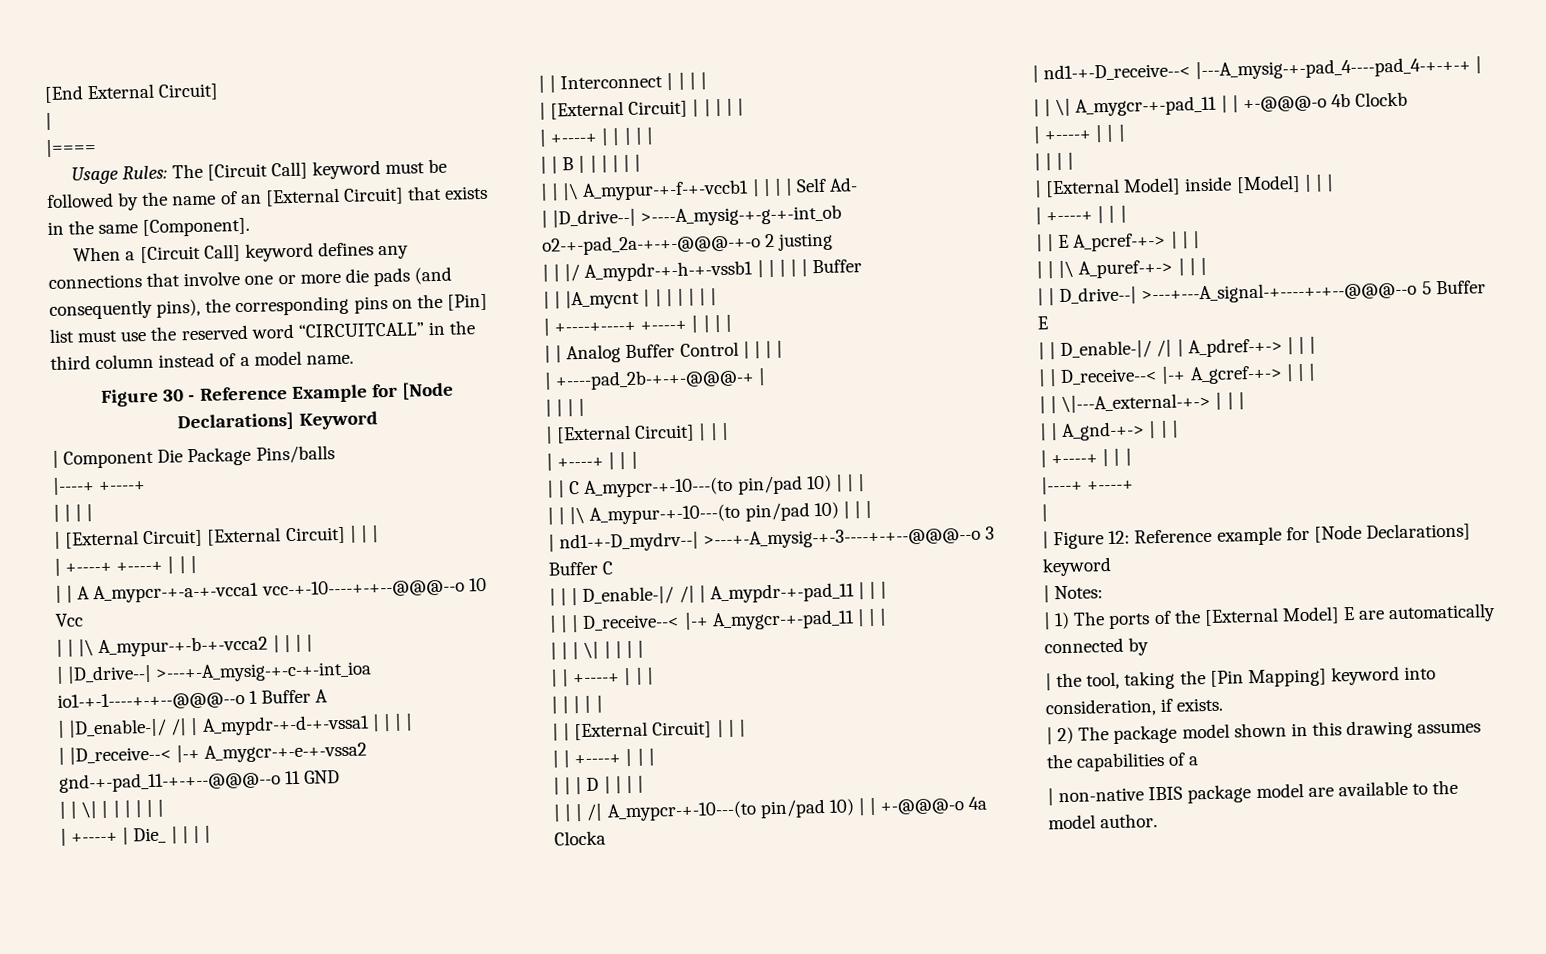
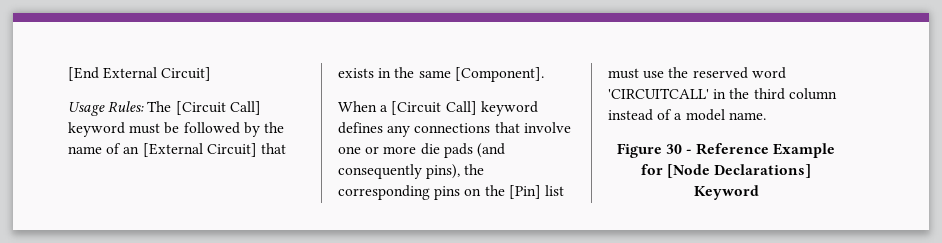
[45,112,52,131] [45,138,97,158] // | // |==== -> (212, 74) none
[297,322,424,338] “CIRCUITCALL” -> [608,88,709,99] 'CIRCUITCALL'
[52,445,335,469] [52,477,147,495] [53,504,94,522] [53,525,379,549] [54,555,197,576] [55,577,487,604] [55,613,83,627] [56,634,313,658] [56,661,373,684] [57,689,329,711] [57,713,414,738] [58,742,368,765] [59,770,341,793] [59,799,165,819] [60,825,211,846] [538,72,707,93] [539,98,744,120] [539,127,654,147] [540,154,642,174] [540,177,859,201] [541,204,843,228] [541,232,834,256] [542,259,863,282] [543,288,718,310] [543,314,732,336] [544,340,784,364] [544,368,767,391] [545,398,586,417] [545,422,729,444] [546,451,638,471] [547,474,866,498] [547,500,873,525] [548,526,996,553] [548,561,614,576] [549,581,888,606] [549,608,888,633] [550,640,644,660] [550,667,654,687] [551,695,603,714] [552,719,746,741] [552,748,655,768] [553,775,644,795] [553,796,988,822] [554,830,606,846] [1032,56,1483,83] [1033,91,1409,117] [1033,124,1126,144] [1034,152,1075,171] [1034,174,1334,198] [1035,205,1127,225] [1036,231,1200,252] [1036,257,1207,279] [1037,280,1486,306] [1037,316,1048,330] [1038,336,1317,360] [1038,363,1316,387] [1039,392,1245,414] [1039,420,1179,441] [1040,448,1132,468] [1041,476,1135,495] [1041,504,1048,522] [1042,522,1471,550] [1042,557,1112,577] [1043,585,1104,603] [1043,603,1497,630] [1044,637,1150,656] [1045,666,1437,691] [1045,697,1224,718] [1046,719,1482,745] [1046,751,1200,772] [1047,779,1459,806] [1048,813,1159,830] // | Component Die Package Pins/balls // |----+ +----+ // | | | | // | [External Circuit] [External Circuit] | | | // | +----+ +----+ | | | // | | A A_mypcr-+-a-+-vcca1 vcc-+-10----+-+--@@@--o 10 Vcc // | | |\ A_mypur-+-b-+-vcca2 | | | | // | |D_drive--| >---+-A_mysig-+-c-+-int_ioa io1-+-1----+-+--@@@--o 1 Buffer A // | |D_enable-|/ /| | A_mypdr-+-d-+-vssa1 | | | | // | |D_receive--< |-+ A_mygcr-+-e-+-vssa2 gnd-+-pad_11-+-+--@@@--o 11 GND // | | \| | | | | | | // | +----+ | Die_ | | | | // | | Interconnect | | | | // | [External Circuit] | | | | | // | +----+ | | | | | // | | B | | | | | | // | | |\ A_mypur-+-f-+-vccb1 | | | | Self Ad- // | |D_drive--| >----A_mysig-+-g-+-int_ob o2-+-pad_2a-+-+-@@@-+-o 2 justing // | | |/ A_mypdr-+-h-+-vssb1 | | | | | Buffer // | | |A_mycnt | | | | | | | // | +----+----+ +----+ | | | | // | | Analog Buffer Control | | | | // | +----pad_2b-+-+-@@@-+ | // | | | | // | [External Circuit] | | | // | +----+ | | | // | | C A_mypcr-+-10---(to pin/pad 10) | | | // | | |\ A_mypur-+-10---(to pin/pad 10) | | | // | nd1-+-D_mydrv--| >---+-A_mysig-+-3----+-+--@@@--o 3 Buffer C // | | | D_enable-|/ /| | A_mypdr-+-pad_11 | | | // | | | D_receive--< |-+ A_mygcr-+-pad_11 | | | // | | | \| | | | | // | | +----+ | | | // | | | | | // | | [External Circuit] | | | // | | +----+ | | | // | | | D | | | | // | | | /| A_mypcr-+-10---(to pin/pad 10) | | +-@@@-o 4a Clocka // | nd1-+-D_receive--< |---A_mysig-+-pad_4----pad_4-+-+-+ | // | | \| A_mygcr-+-pad_11 | | +-@@@-o 4b Clockb // | +----+ | | | // | | | | // | [External Model] inside [Model] | | | // | +----+ | | | // | | E A_pcref-+-> | | | // | | |\ A_puref-+-> | | | // | | D_drive--| >---+---A_signal-+----+-+--@@@--o 5 Buffer E // | | D_enable-|/ /| | A_pdref-+-> | | | // | | D_receive--< |-+ A_gcref-+-> | | | // | | \|---A_external-+-> | | | // | | A_gnd-+-> | | | // | +----+ | | | // |----+ +----+ // | // | Figure 12: Reference example for [Node Declarations] keyword // | Notes: // | 1) The ports of the [External Model] E are automatically connected by // | the tool, taking the [Pin Mapping] keyword into consideration, if exists. // | 2) The package model shown in this drawing assumes the capabilities of a // | non-native IBIS package model are available to the model author. -> (759, 192) none

